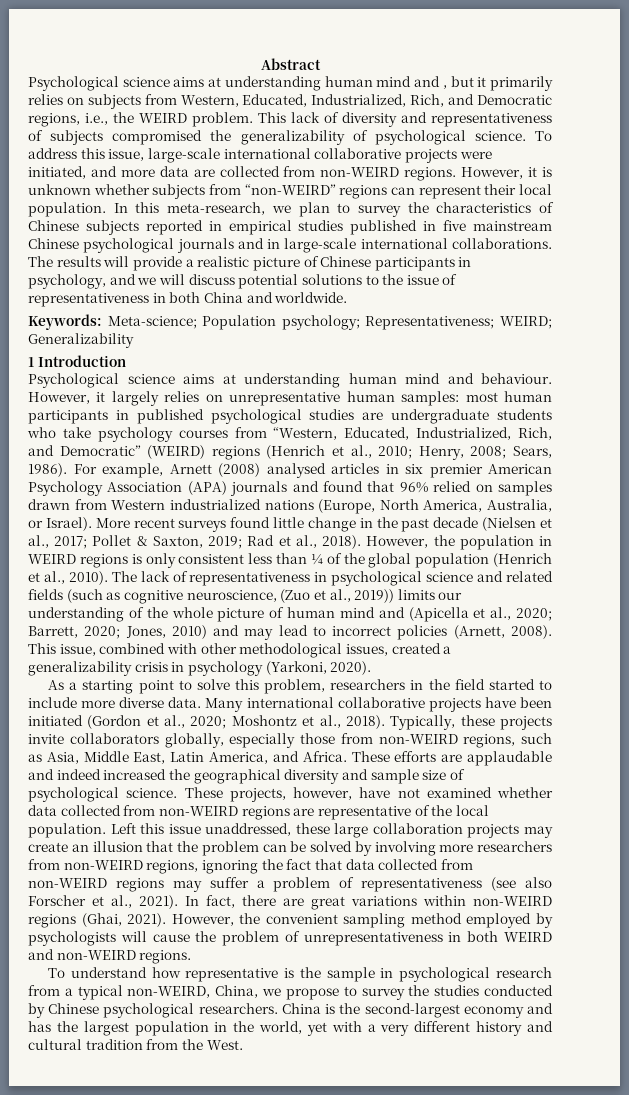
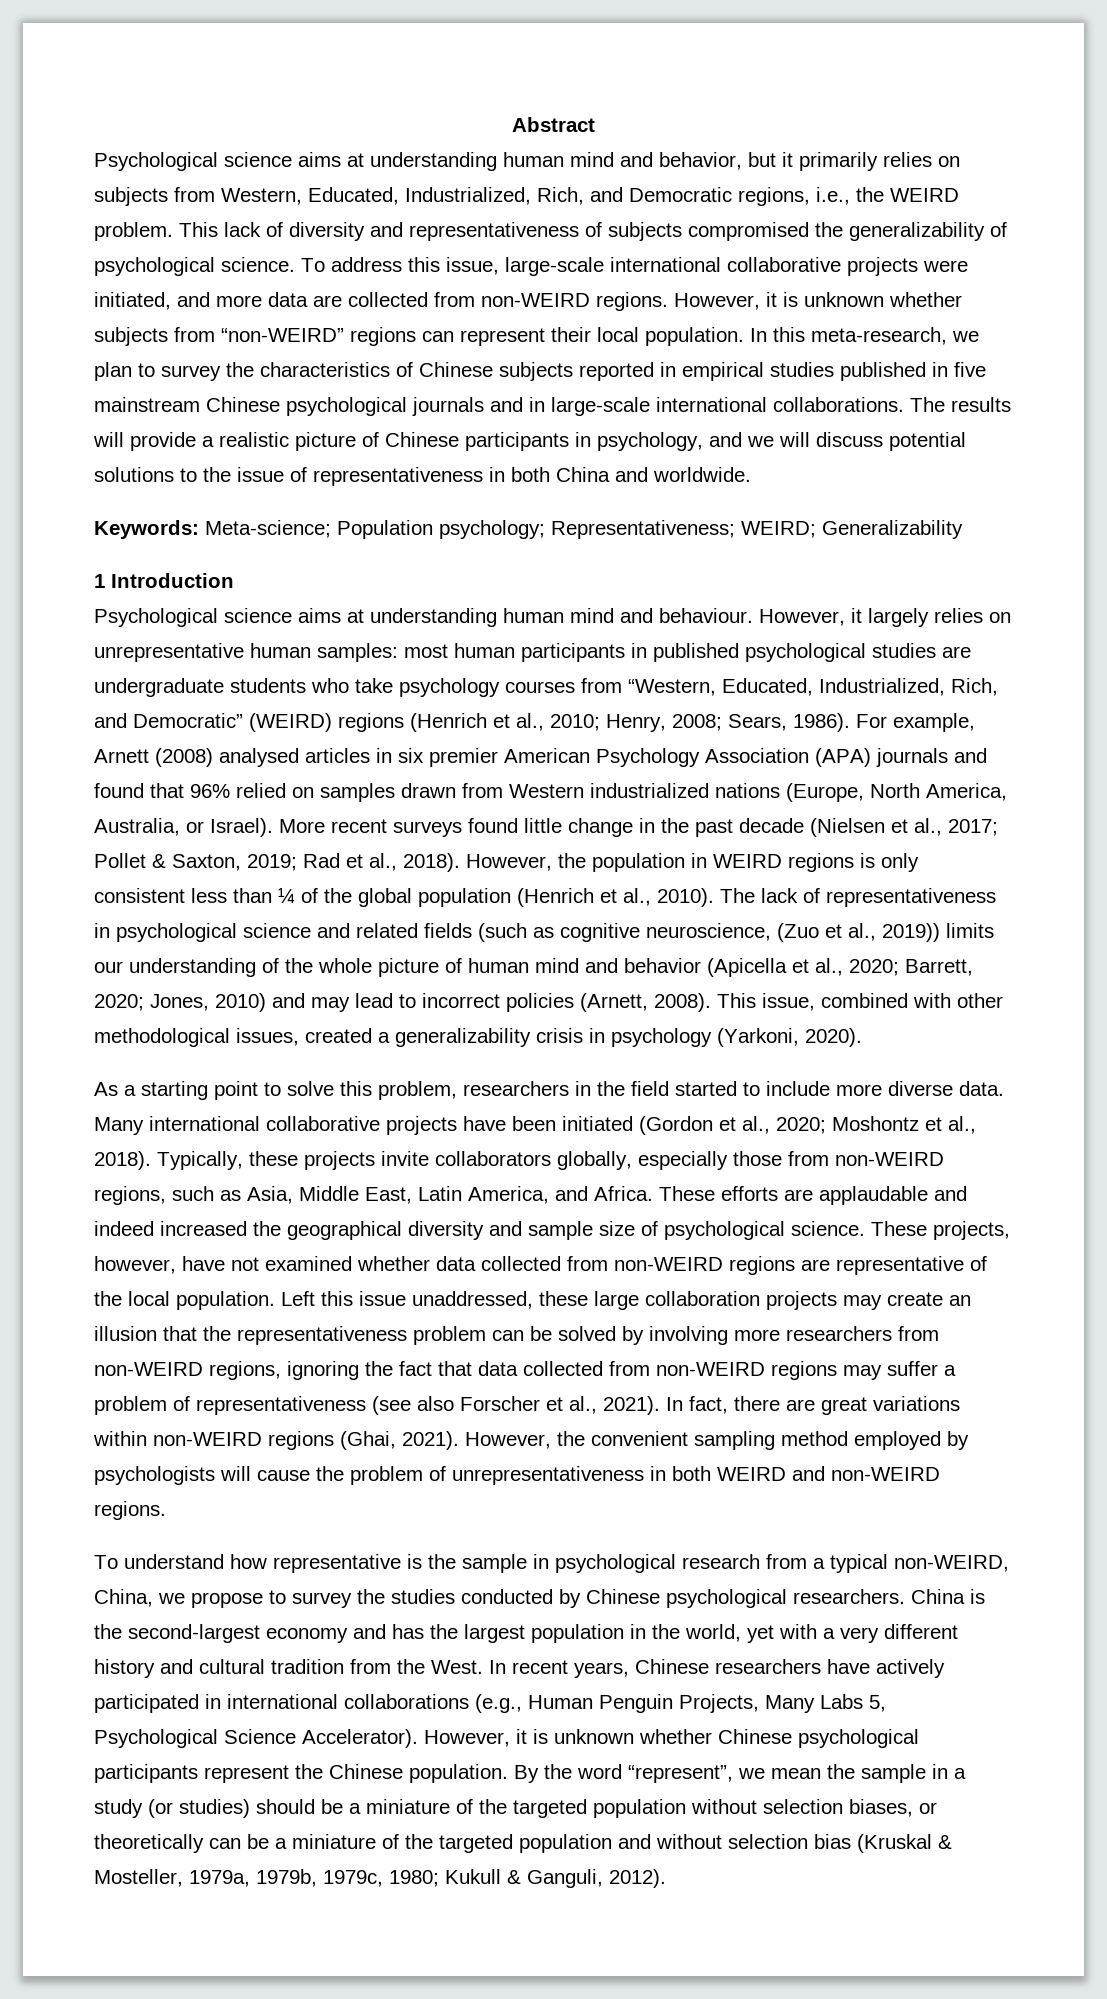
[442,85,447,89] , -> [659,152,742,170] behavior,
(405, 612) none -> [624,958,701,973] behavior
(198, 846) none -> [237,1326,407,1345] representativeness
(243, 1045) none -> [489,1659,945,1678] [94,1694,886,1713] [94,1729,919,1748] [94,1764,966,1783] [94,1799,937,1818] [94,1834,952,1853] [94,1869,666,1888] In recent years, Chinese researchers have actively participated in international collaborations (e.g., Human Penguin Projects, Many Labs 5, Psychological Science Accelerator). However, it is unknown whether Chinese psychological participants represent the Chinese population. By the word “represent”, we mean the sample in a study (or studies) should be a miniature of the targeted population without selection biases, or theoretically can be a miniature of the targeted population and without selection bias (Kruskal & Mosteller, 1979a, 1979b, 1979c, 1980; Kukull & Ganguli, 2012).

